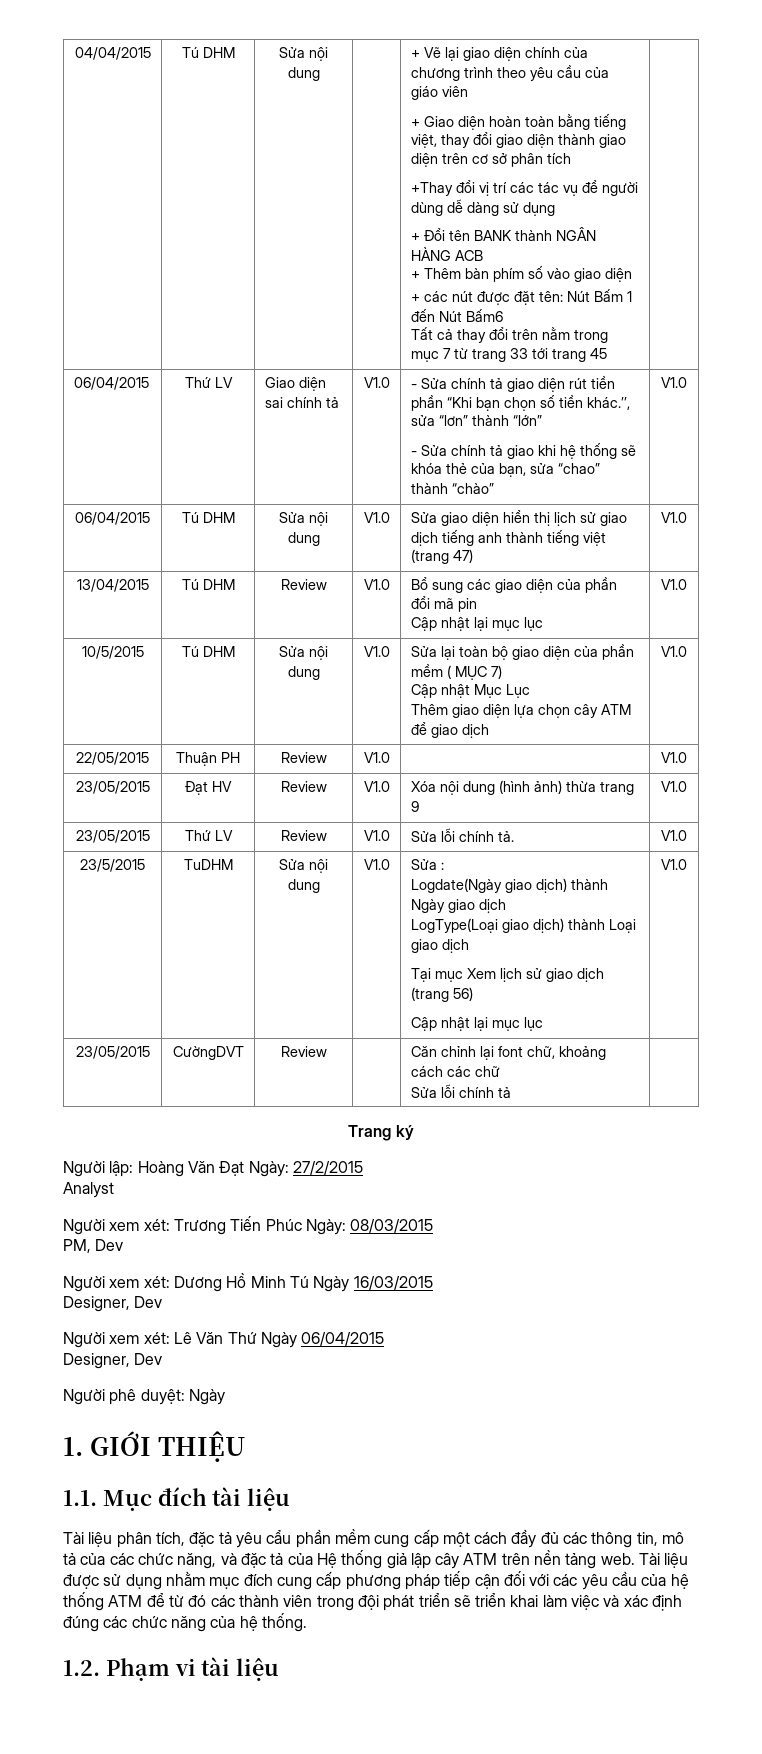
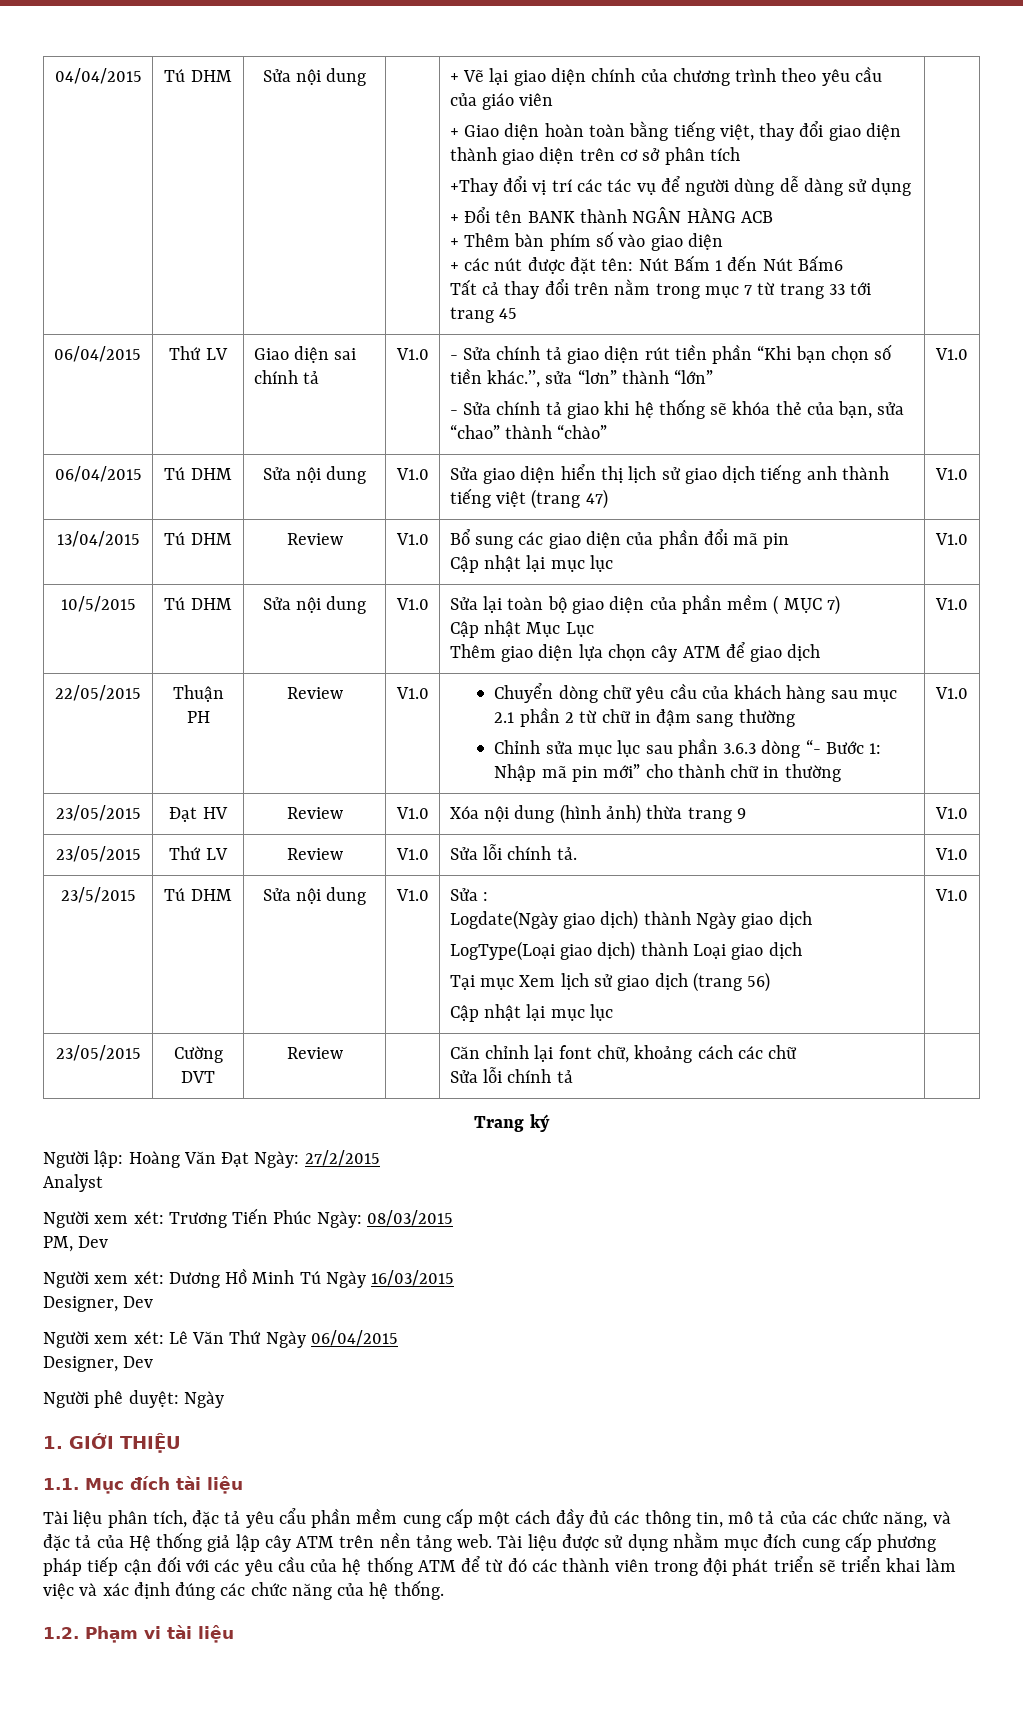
(390, 757) none -> [494,683,897,703] [494,707,795,727] [494,738,882,758] [494,764,841,782] Chuyển dòng chữ yêu cầu của khách hàng sau mục 2.1 phần 2 từ chữ in đậm sang thường // Chỉnh sửa mục lục sau phần 3.6.3 dòng “- Bước 1: Nhập mã pin mới” cho thành chữ in thường
[183,859,233,870] TuDHM -> [164,888,232,901] Tú DHM
[172,1046,244,1060] CườngDVT -> [173,1046,223,1063] [181,1071,215,1083] Cường DVT

